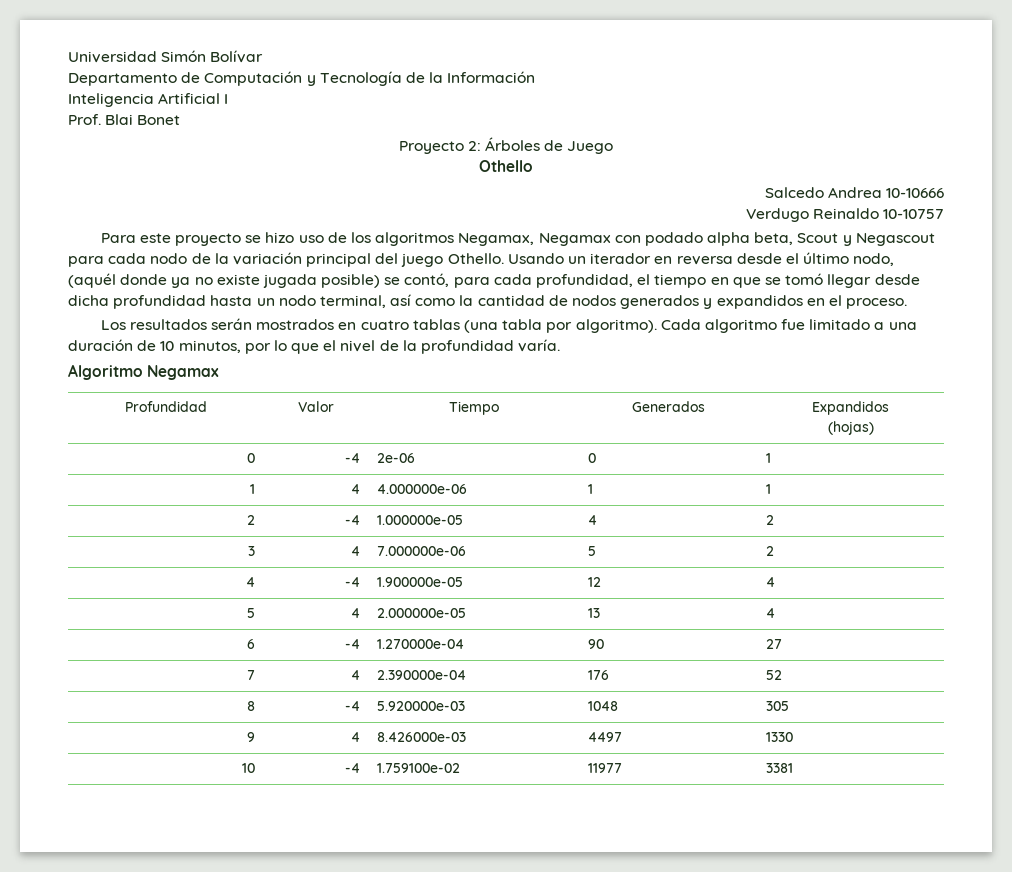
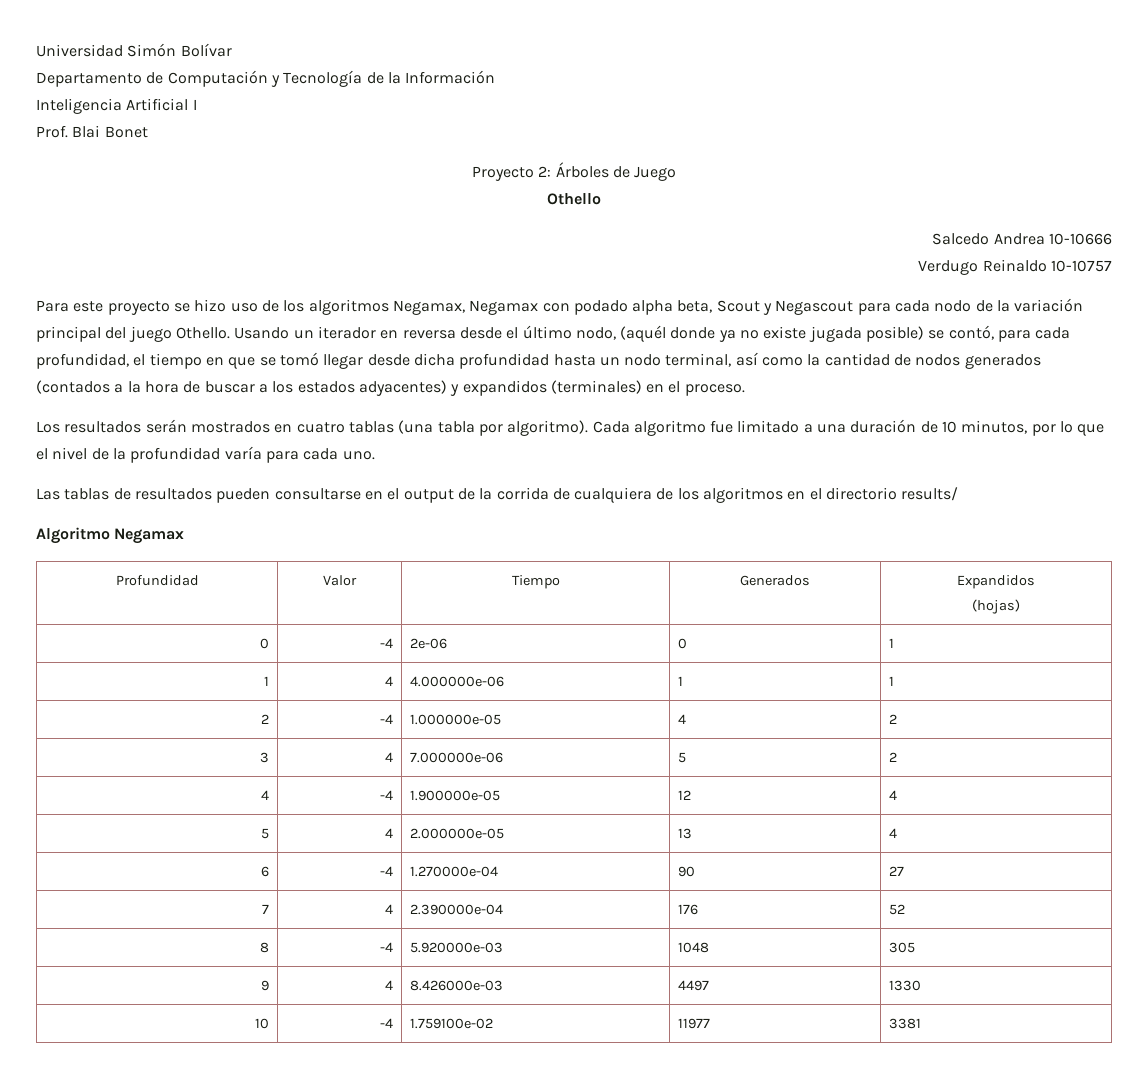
(700, 302) none -> [36,380,447,396] (contados a la hora de buscar a los estados adyacentes)
(803, 302) none -> [550,380,642,394] (terminales)
[518,339,561,352] varía. -> [224,446,375,463] [36,487,959,503] varía para cada uno. // Las tablas de resultados pueden consultarse en el output de la corrida de cualquiera de los algoritmos en el directorio results/

